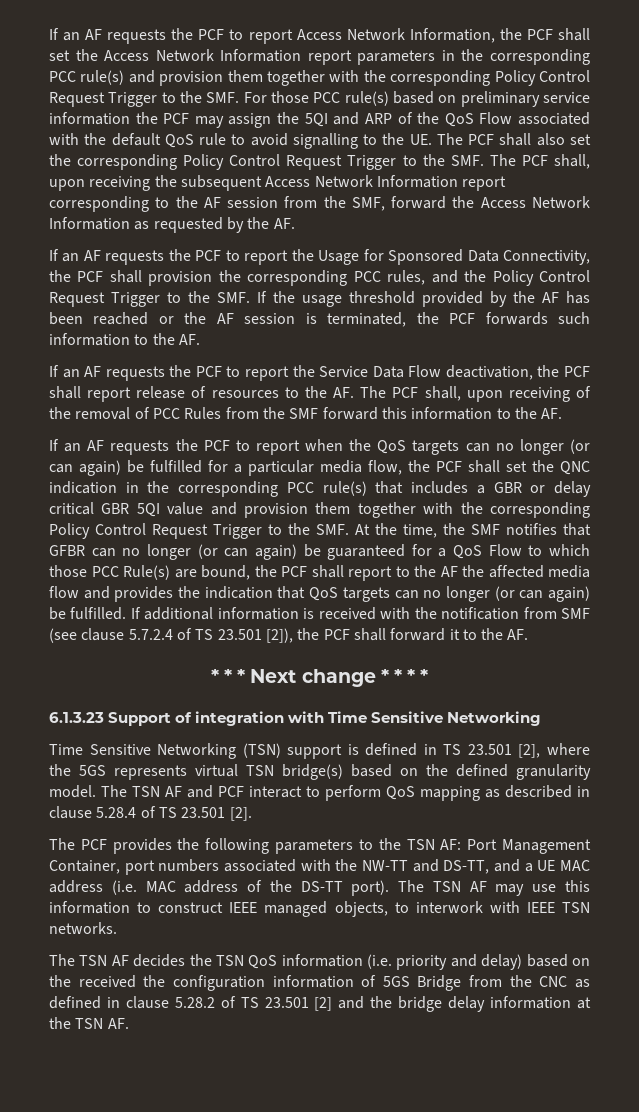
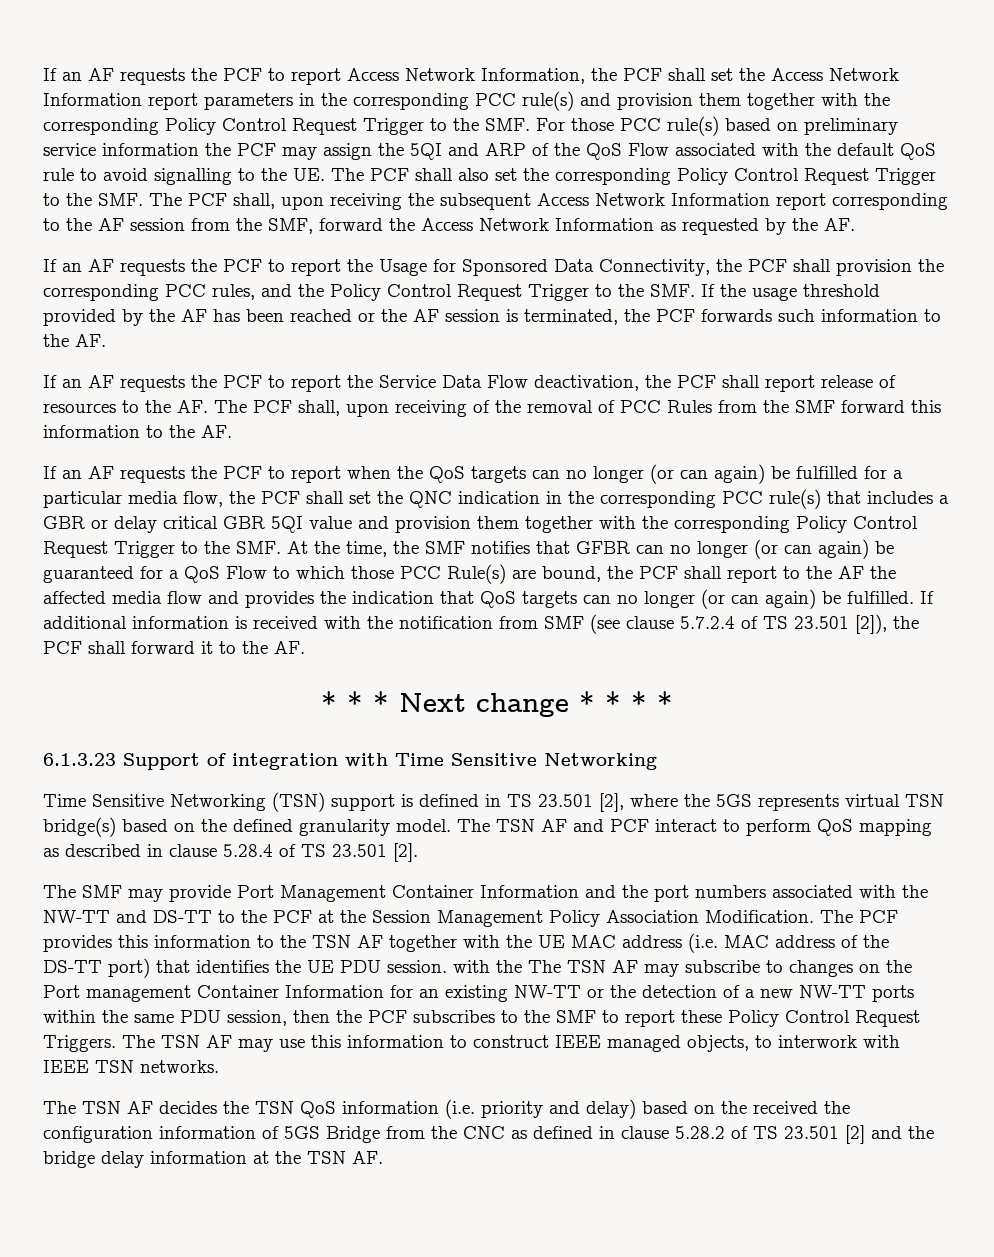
[80,838,591,854] [49,860,120,874] PCF provides the following parameters to the TSN AF: Port Management Container, -> [82,885,648,902] SMF may provide Port Management Container Information and the
[443,859,533,874] DS-TT, and a -> [153,910,898,927] [43,935,532,952] DS-TT to the PCF at the Session Management Policy Association Modification. The PCF provides this information to the TSN AF together with the
[351,880,390,896] port). -> [108,958,912,978] [43,985,914,1002] [43,1010,920,1027] [43,1035,116,1052] port) that identifies the UE PDU session. with the The TSN AF may subscribe to changes on the Port management Container Information for an existing NW-TT or the detection of a new NW-TT ports within the same PDU session, then the PCF subscribes to the SMF to report these Policy Control Request Triggers.

